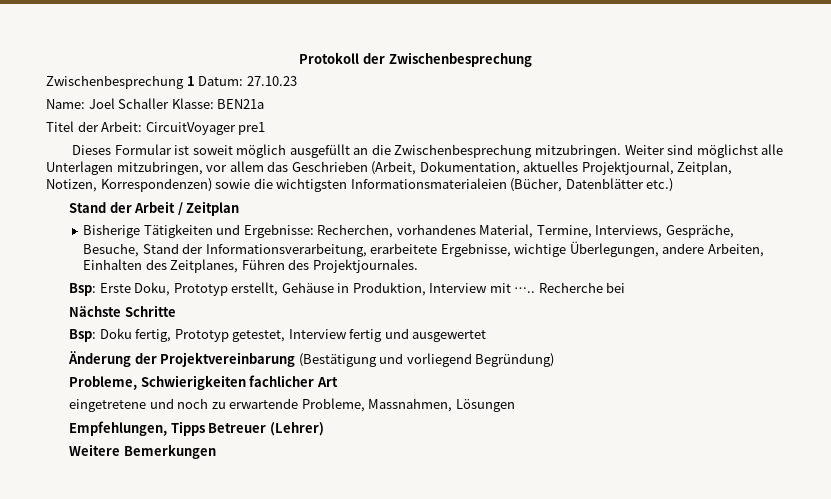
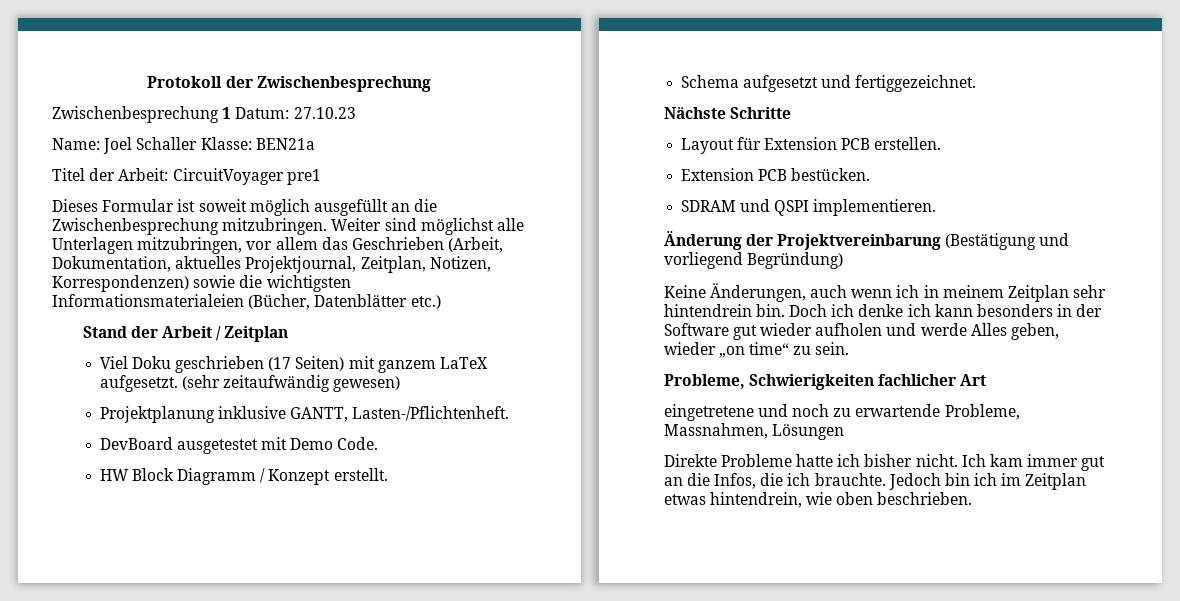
[83,224,734,238] [83,241,764,257] [83,259,418,273] [69,282,626,296] [69,305,176,317] [69,328,487,342] Bisherige Tätigkeiten und Ergebnisse: Recherchen, vorhandenes Material, Termine, Interviews, Gespräche, Besuche, Stand der Informationsverarbeitung, erarbeitete Ergebnisse, wichtige Überlegungen, andere Arbeiten, Einhalten des Zeitplanes, Führen des Projektjournales. // Bsp: Erste Doku, Prototyp erstellt, Gehäuse in Produktion, Interview mit ….. Recherche bei // Nächste Schritte // Bsp: Doku fertig, Prototyp getestet, Interview fertig und ausgewertet -> [99,356,488,373] [99,375,401,392] [99,406,510,423] [99,437,379,454] [99,468,388,485] [680,75,977,92] [663,106,791,119] [680,137,942,154] [680,168,871,181] [680,199,937,216] Viel Doku geschrieben (17 Seiten) mit ganzem LaTeX aufgesetzt. (sehr zeitaufwändig gewesen) // Projektplanung inklusive GANTT, Lasten-/Pflichtenheft. // DevBoard ausgetestet mit Demo Code. // HW Block Diagramm / Konzept erstellt. // Schema aufgesetzt und fertiggezeichnet. // Nächste Schritte // Layout für Extension PCB erstellen. // Extension PCB bestücken. // SDRAM und QSPI implementieren.
(555, 360) none -> [663,283,1107,302] [663,304,1103,317] [663,323,1059,340] [663,342,850,358] // Keine Änderungen, auch wenn ich in meinem Zeitplan sehr hintendrein bin. Doch ich denke ich kann besonders in der Software gut wieder aufholen und werde Alles geben, wieder „on time“ zu sein.
[69,421,324,436] [69,444,216,459] Empfehlungen, Tipps Betreuer (Lehrer) // Weitere Bemerkungen -> [663,454,1106,471] [663,473,1087,490] [663,492,973,508] Direkte Probleme hatte ich bisher nicht. Ich kam immer gut an die Infos, die ich brauchte. Jedoch bin ich im Zeitplan etwas hintendrein, wie oben beschrieben.

